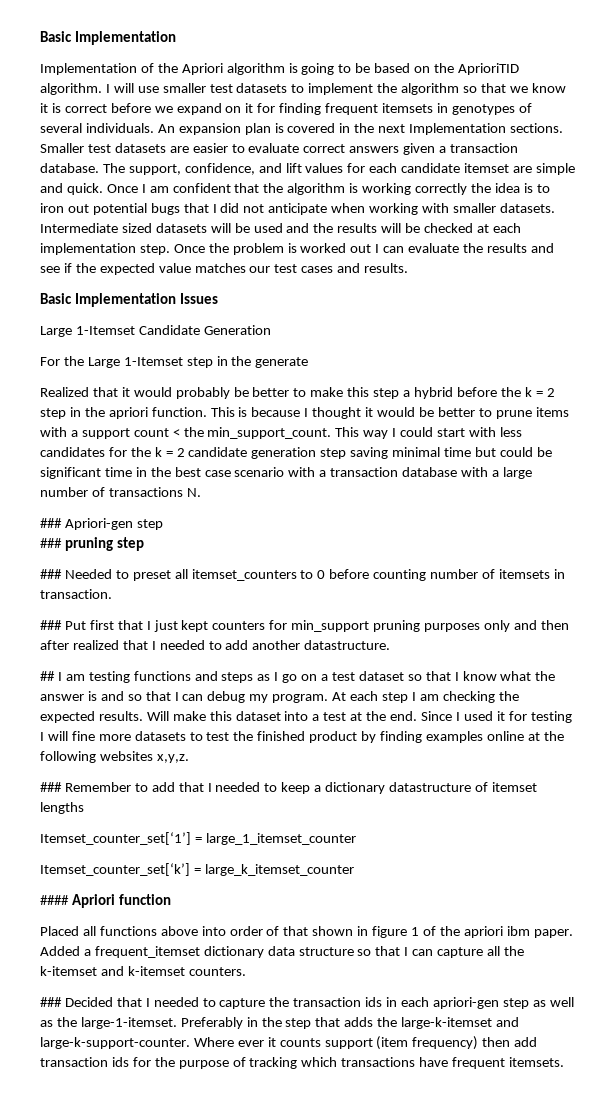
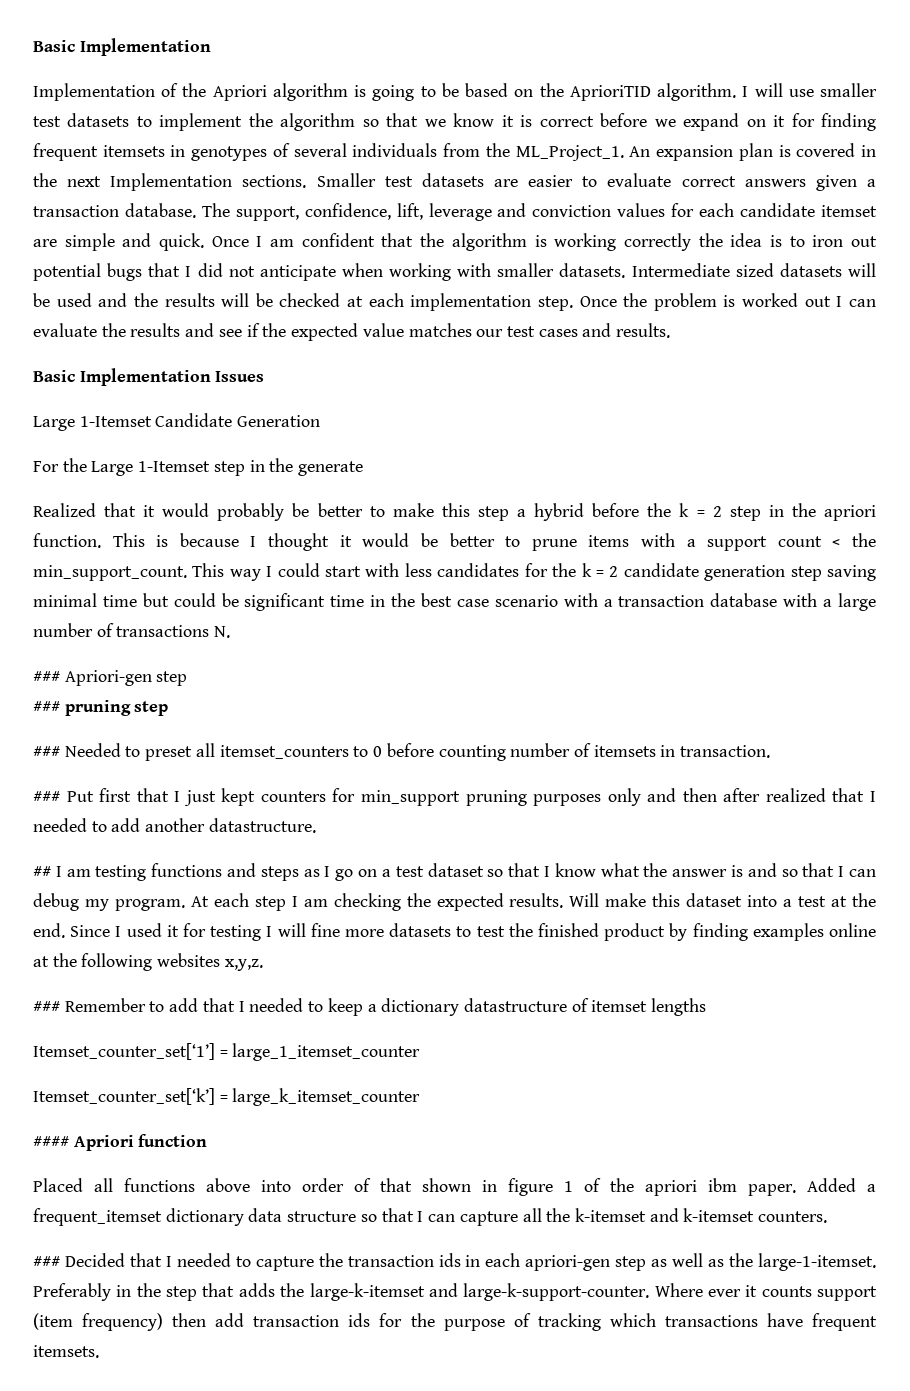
[85,123,154,133] individuals. -> [352,143,624,161] individuals from the ML_Project_1.
[258,163,302,173] and lift -> [396,203,612,221] lift, leverage and conviction

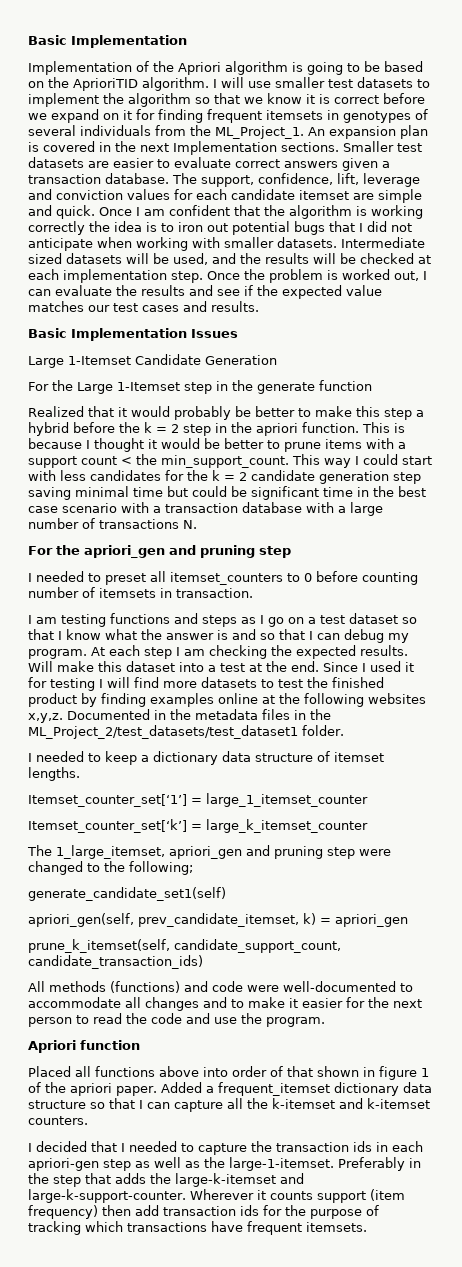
[56,293,92,307] used -> [173,253,208,265] used,
[804,296,831,307] out -> [394,271,419,281] out,
(364, 468) none -> [319,380,372,391] function
[33,670,188,686] [33,701,60,712] ### Apriori-gen step // ### -> [28,545,196,558] For the apriori_gen and
[33,743,121,757] ### Needed -> [28,571,84,582] I needed
[33,788,876,806] [33,818,316,833] [33,866,51,877] ### Put first that I just kept counters for min_support pruning purposes only and then after realized that I needed to add another datastructure. // ## -> (253, 593) none
[310,923,340,937] fine -> [134,677,159,688] find
[33,998,235,1012] // ### Remember to add that -> [67,709,331,720] [28,725,344,739] Documented in the metadata files in the ML_Project_2/test_datasets/test_dataset1 folder. //
[463,998,567,1012] datastructure -> [222,751,313,762] data structure
[651,998,707,1016] lengths -> [28,767,80,781] lengths.
[33,1136,69,1147] #### -> [27,845,391,859] [28,861,193,875] [28,887,226,901] [28,913,408,927] [28,939,341,953] [28,955,203,969] [28,981,413,993] [28,997,422,1011] [28,1013,325,1027] The 1_large_itemset, apriori_gen and pruning step were changed to the following; // generate_candidate_set1(self) // apriori_gen(self, prev_candidate_itemset, k) = apriori_gen // prune_k_itemset(self, candidate_support_count, candidate_transaction_ids) // All methods (functions) and code were well-documented to accommodate all changes and to make it easier for the next person to read the code and use the program. //
[708,1178,737,1192] ibm -> (112, 1089) none
[33,1253,125,1267] ### Decided -> [28,1141,87,1152] I decided
[654,1283,741,1297] Where ever -> [189,1189,254,1200] Wherever

